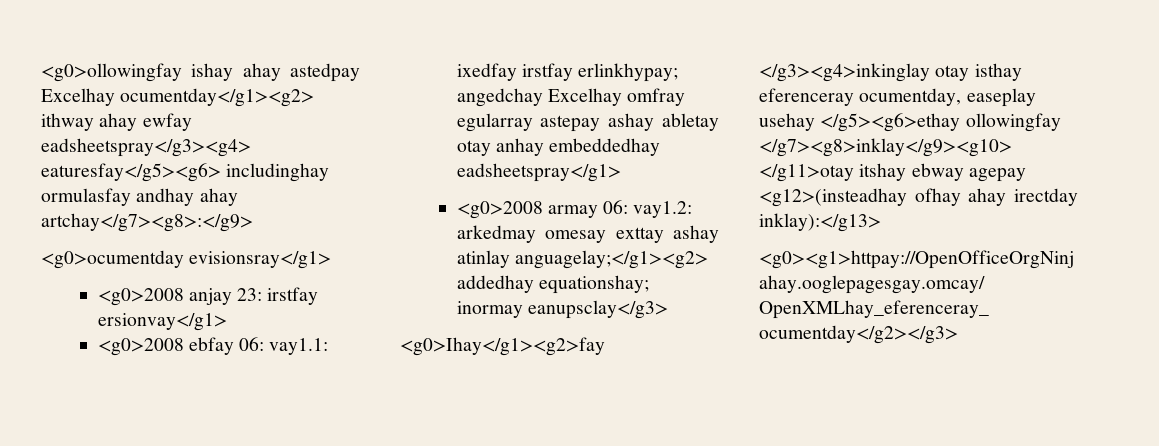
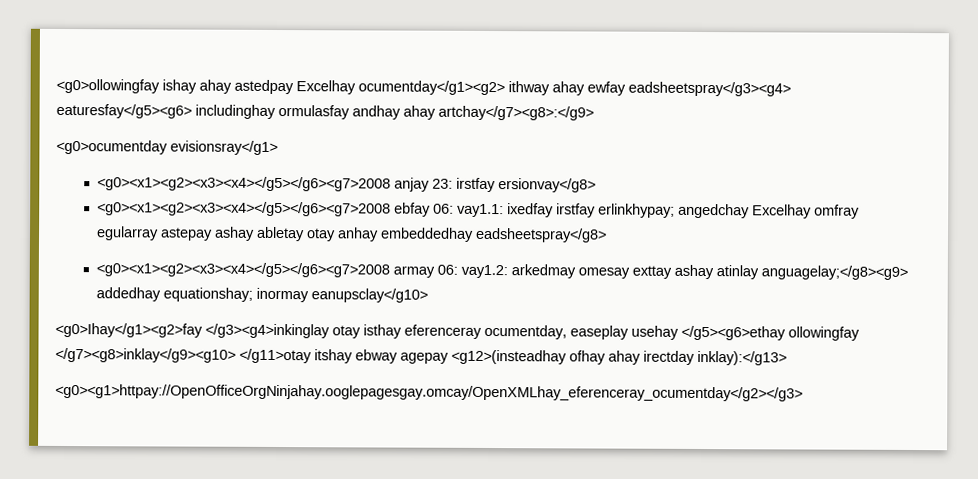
[97,288,184,306] <g0>2008 -> [97,176,392,192] <g0><x1><g2><x3><x4></g5></g6><g7>2008
[97,313,227,331] [97,338,184,356] ersionvay</g1> // <g0>2008 -> [498,178,597,193] [97,201,392,217] ersionvay</g8> // <g0><x1><g2><x3><x4></g5></g6><g7>2008
[456,163,621,182] [456,201,543,219] eadsheetspray</g1> // <g0>2008 -> [475,227,608,243] [96,262,391,278] eadsheetspray</g8> // <g0><x1><g2><x3><x4></g5></g6><g7>2008
[514,250,708,269] anguagelay;</g1><g2> -> [761,265,909,280] anguagelay;</g8><g9>
[527,300,668,319] eanupsclay</g3> -> [311,288,429,303] eanupsclay</g10>

